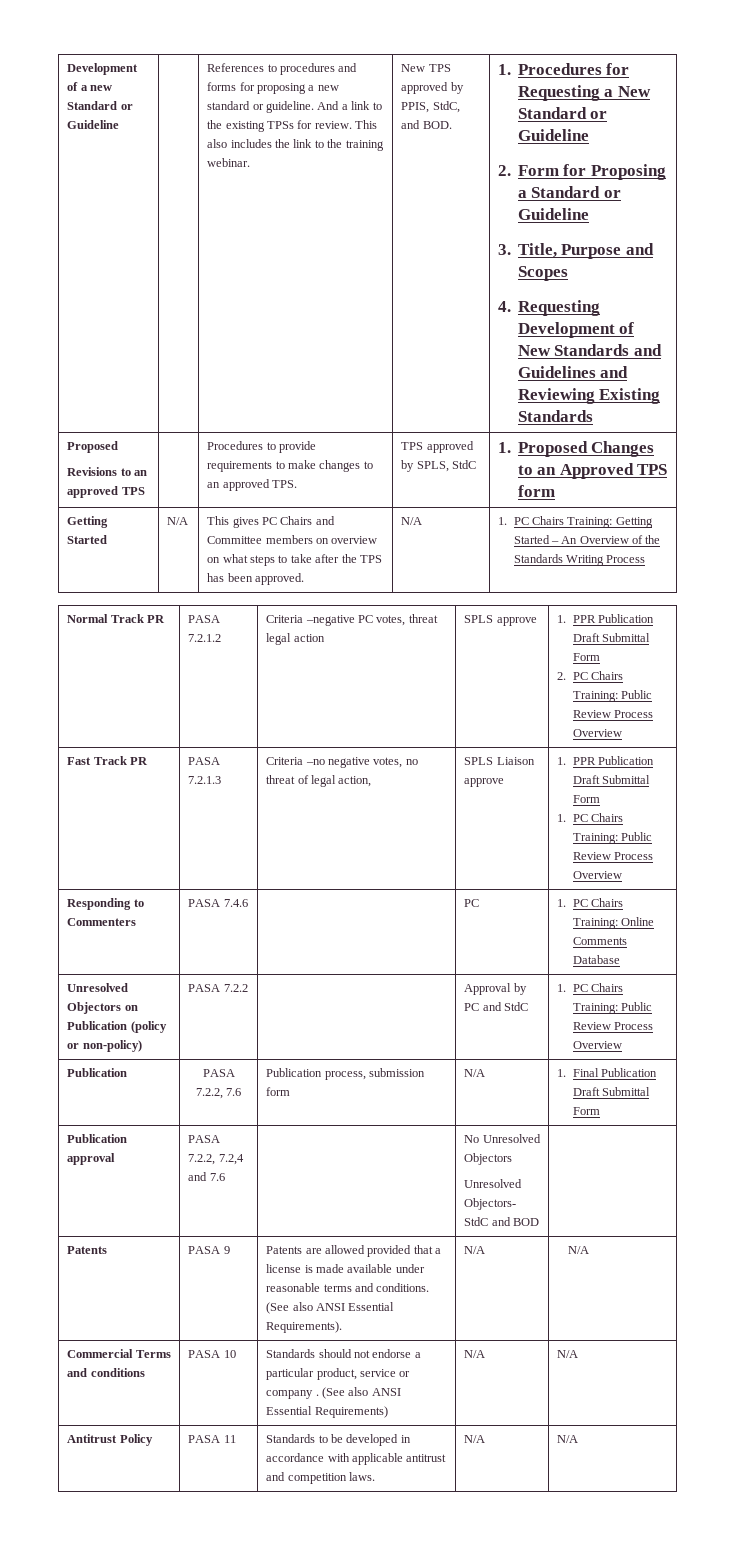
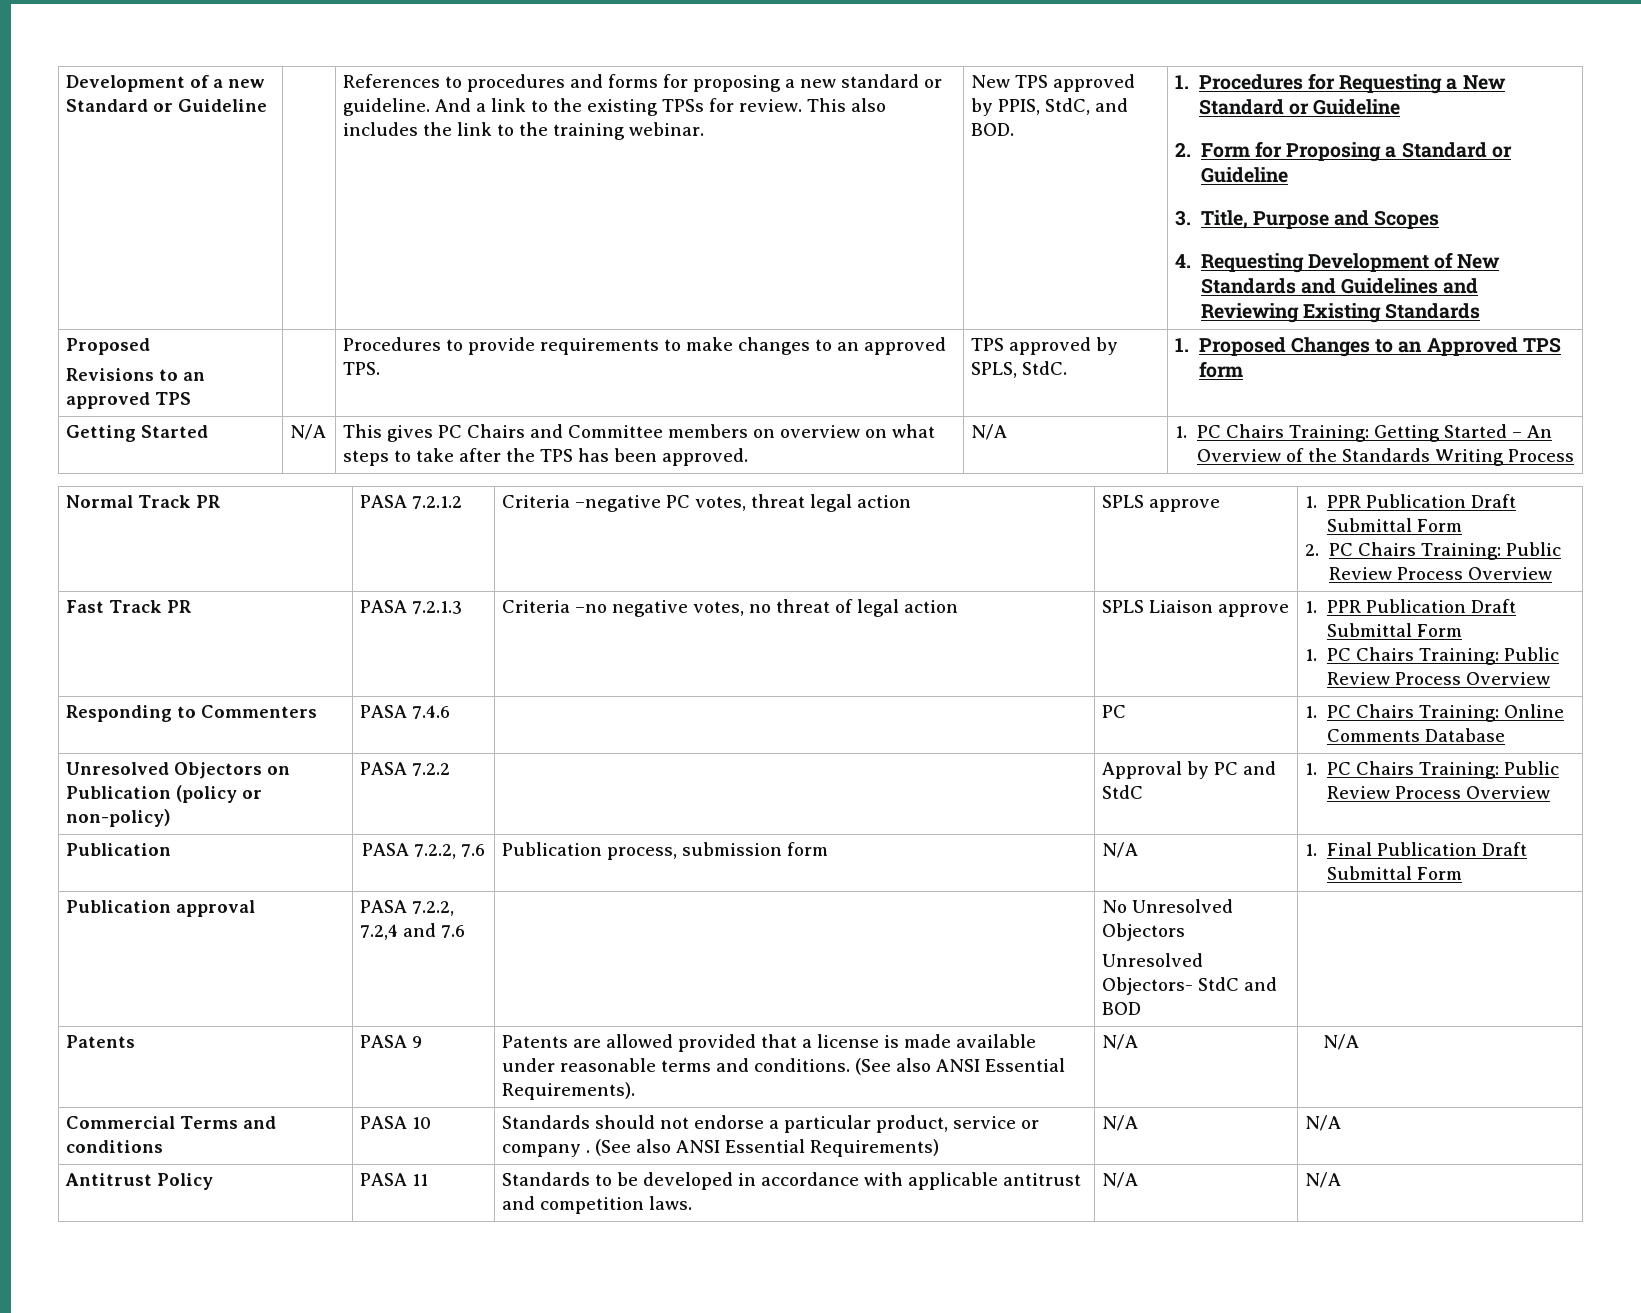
[452,460,477,469] StdC -> [1022,361,1068,375] StdC.
[338,776,372,787] action, -> [904,600,959,613] action

